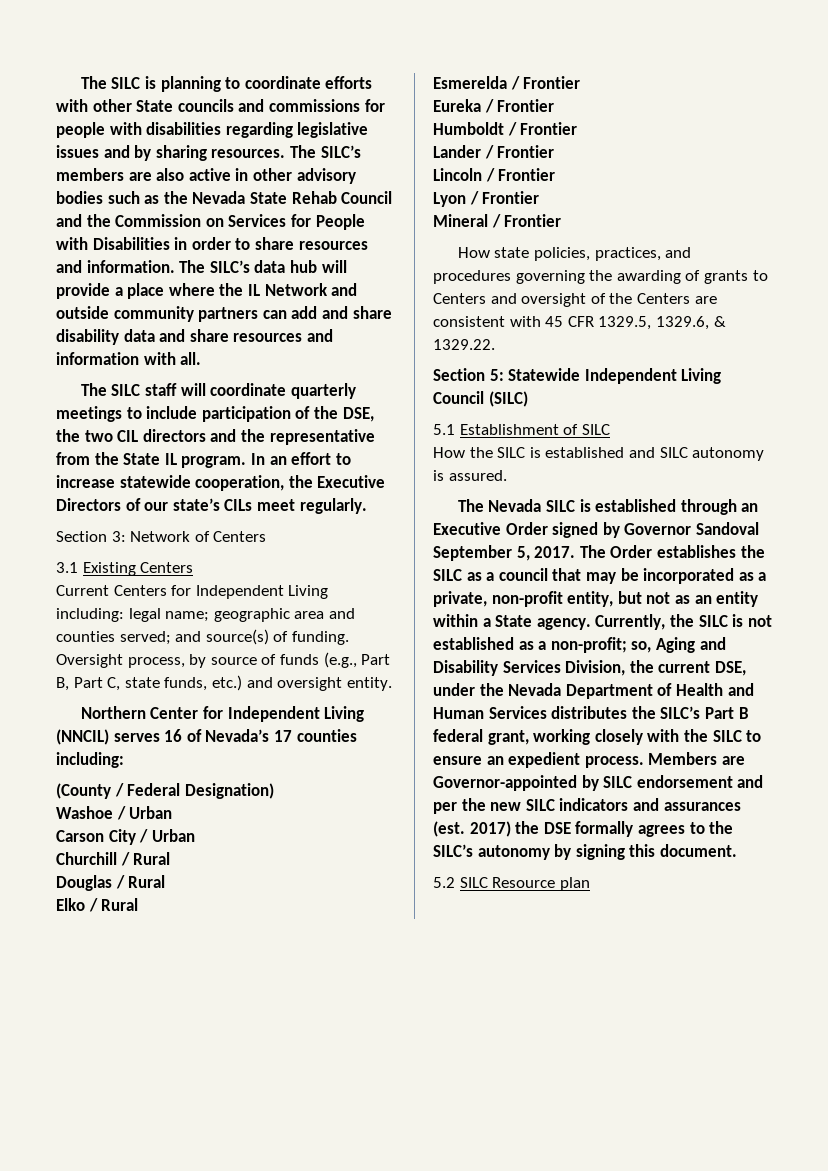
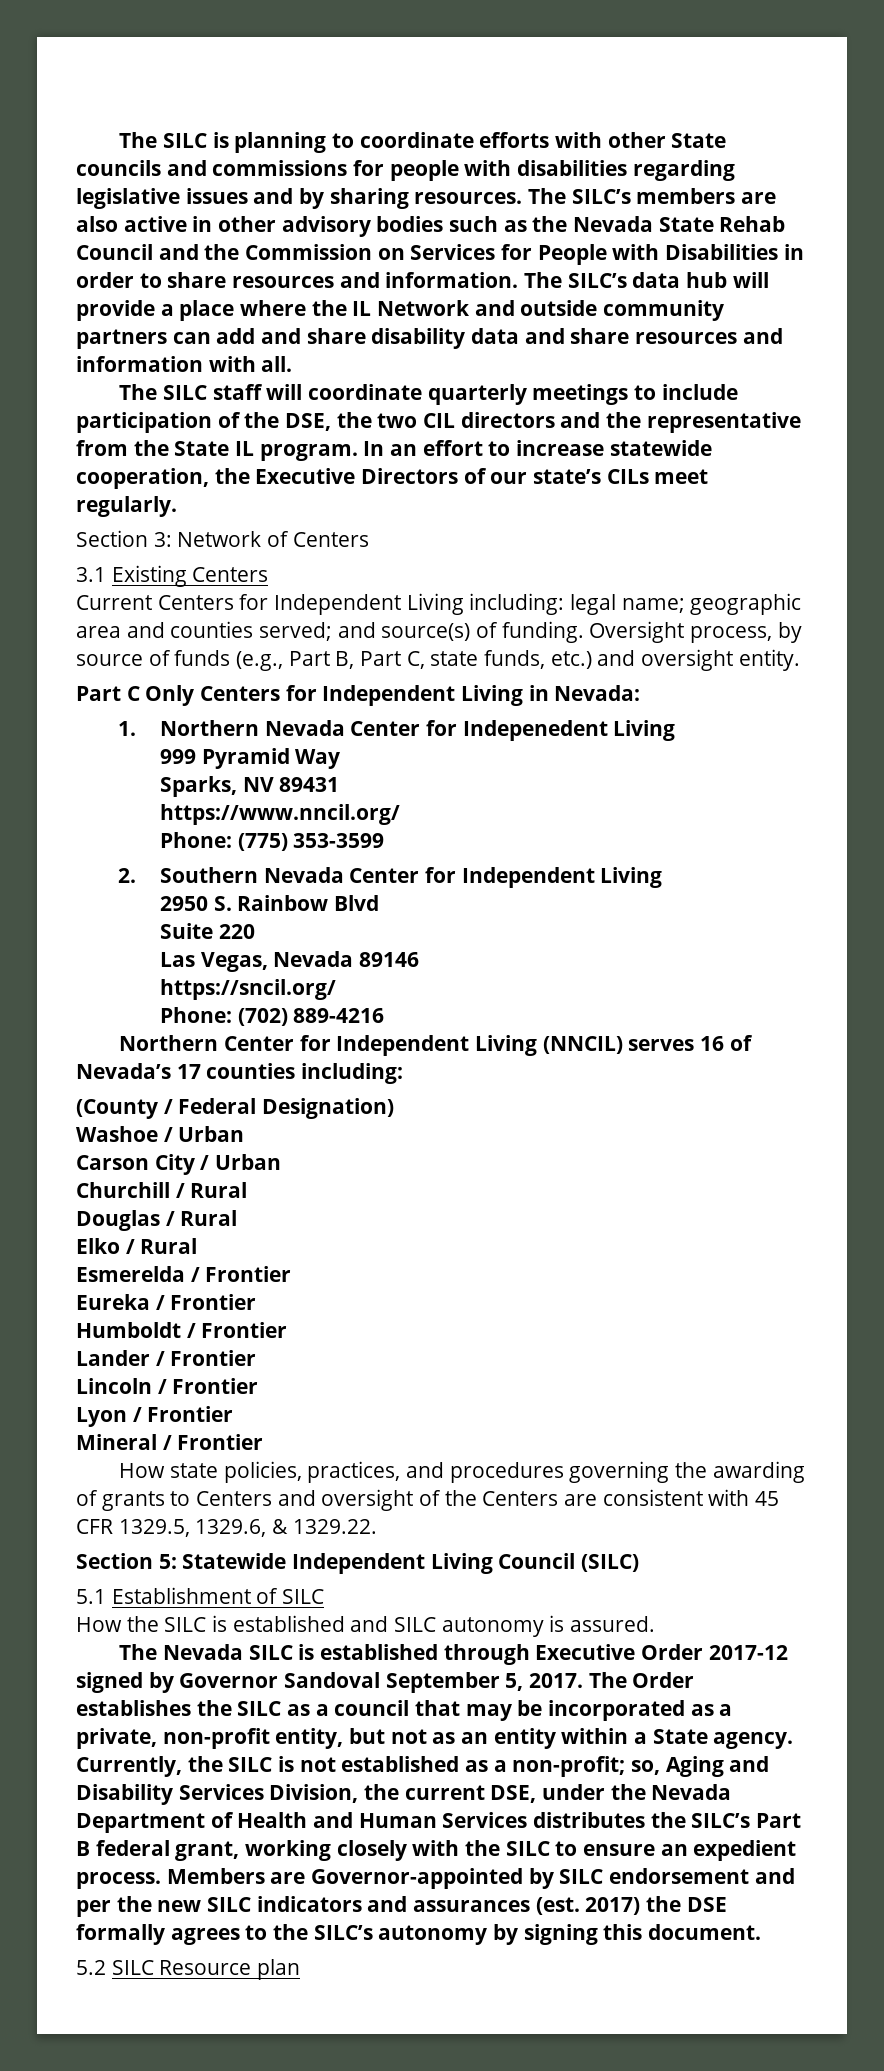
(392, 684) none -> [76,685,641,706] [117,720,676,741] [159,748,341,769] [159,776,340,797] [159,804,400,825] [159,832,385,851] [117,867,663,888] [159,895,379,911] [159,923,255,939] [159,951,419,972] [159,979,336,1000] [159,1007,385,1026] // Part C Only Centers for Independent Living in Nevada: // 1. Northern Nevada Center for Indepenedent Living // 999 Pyramid Way // Sparks, NV 89431 // https://www.nncil.org/ // Phone: (775) 353-3599 // 2. Southern Nevada Center for Independent Living // 2950 S. Rainbow Blvd // Suite 220 // Las Vegas, Nevada 89146 // https://sncil.org/ // Phone: (702) 889-4216
[741,503,759,512] an -> (530, 1654) none
(548, 528) none -> [708,1645,788,1660] 2017-12

